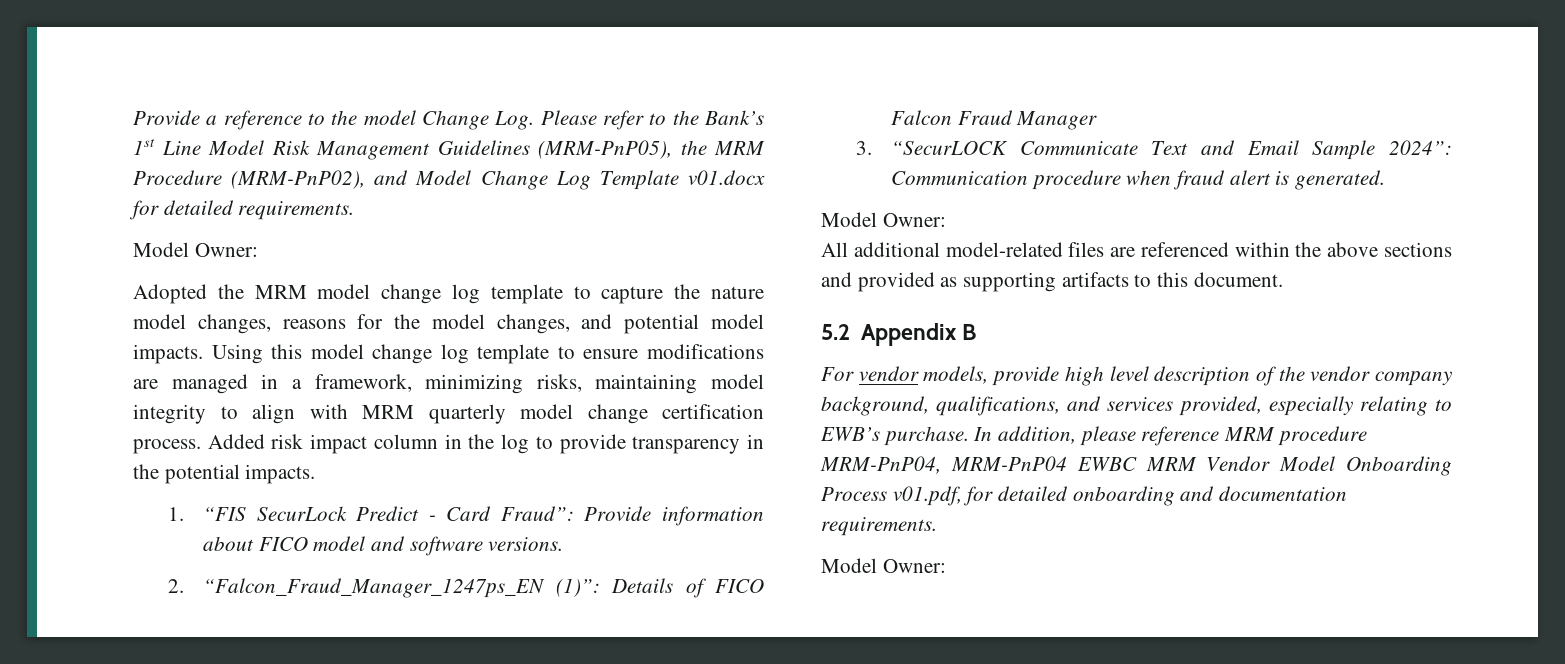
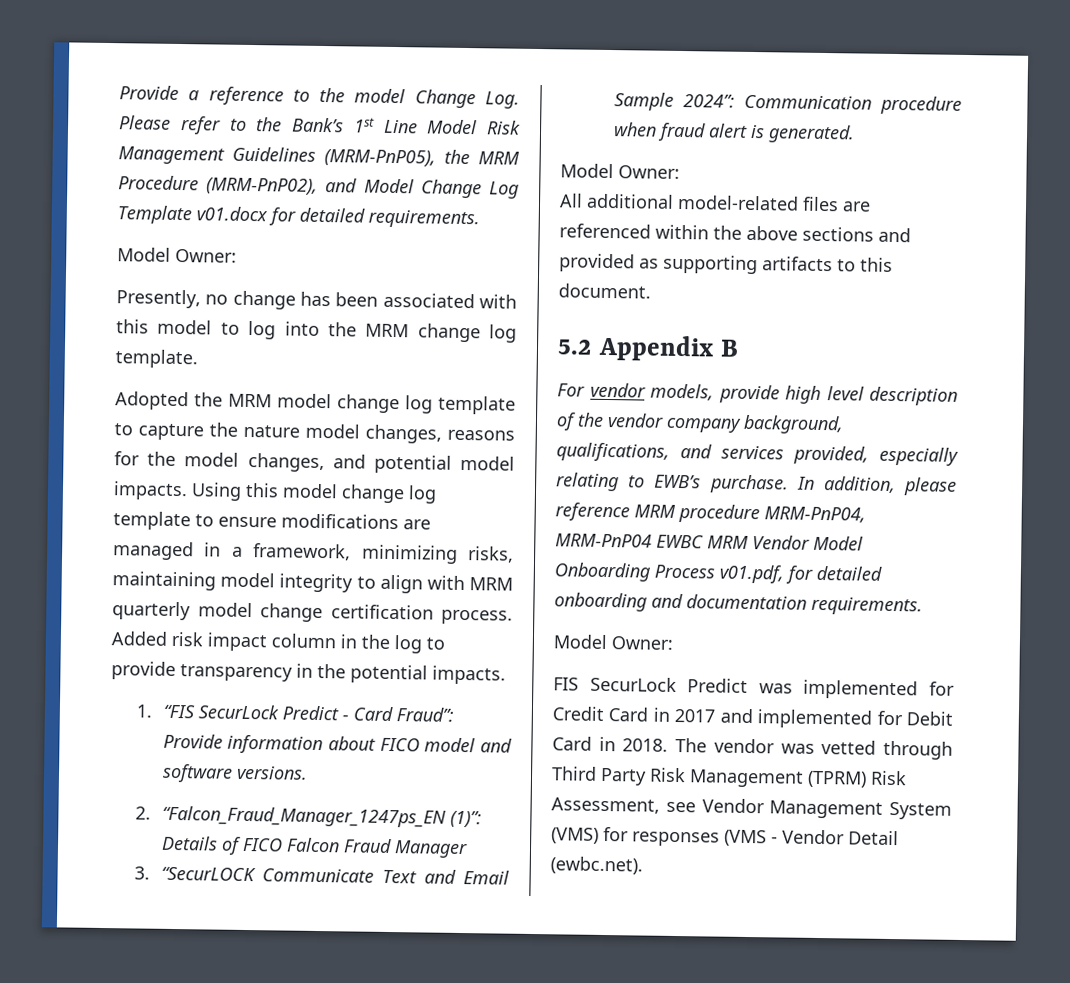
(258, 250) none -> [116,289,517,310] [116,319,517,343] [115,349,198,369] // Presently, no change has been associated with this model to log into the MRM change log template.
(946, 566) none -> [553,676,955,700] [552,706,953,729] [552,736,953,760] [551,766,907,788] [551,797,952,820] [551,826,899,847] [550,856,643,875] // FIS SecurLock Predict was implemented for Credit Card in 2017 and implemented for Debit Card in 2018. The vendor was vetted through Third Party Risk Management (TPRM) Risk Assessment, see Vendor Management System (VMS) for responses (VMS - Vendor Detail (ewbc.net).

